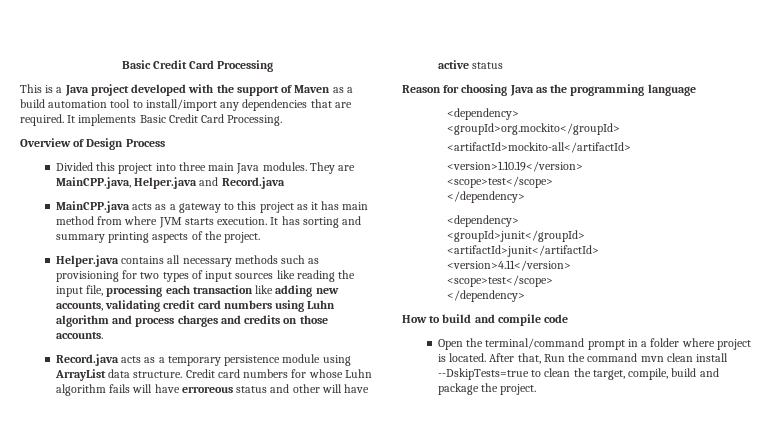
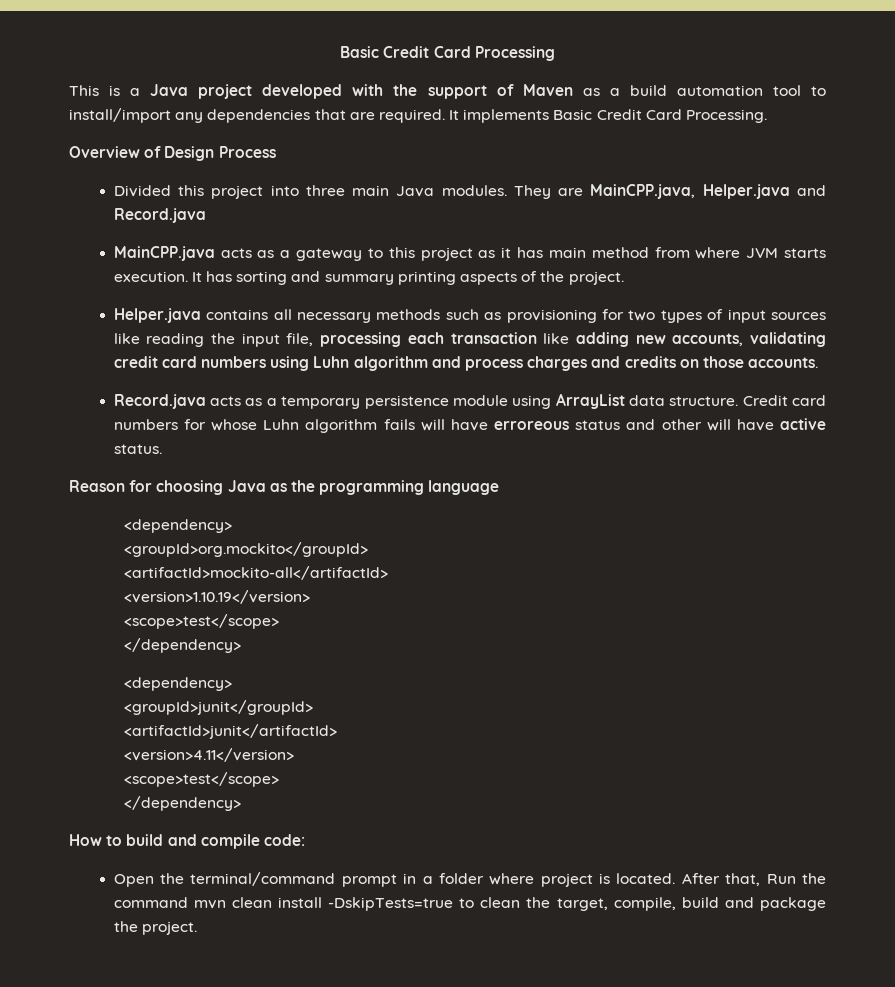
[472,62,504,69] status -> [113,444,162,454] status.
[544,314,569,323] code -> [263,834,305,846] code:
[437,368,529,380] --DskipTests=true -> [328,897,454,911] -DskipTests=true

